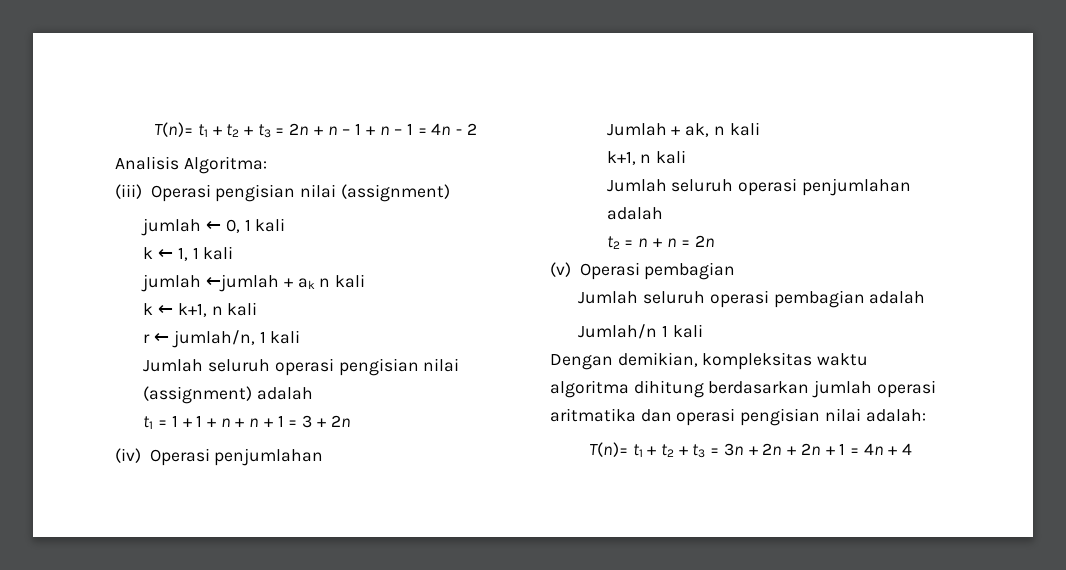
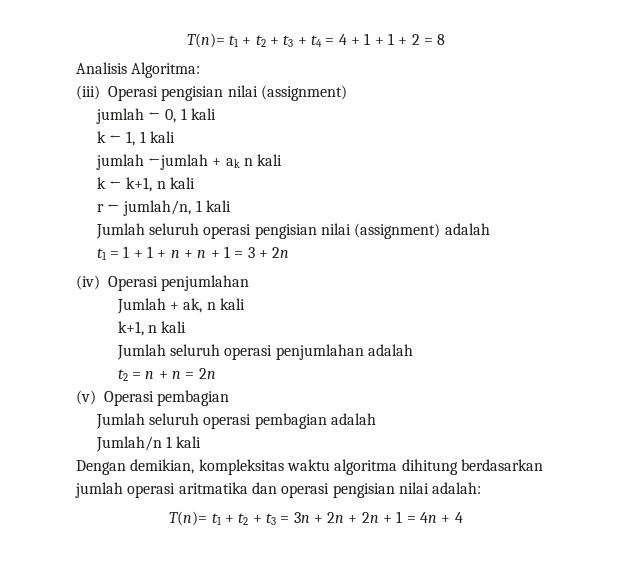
[154,122,477,138] T(n)= t1 + t2 + t3 = 2n + n – 1 + n – 1 = 4n - 2 -> [186,33,446,48] T(n)= t1 + t2 + t3 + t4 = 4 + 1 + 1 + 2 = 8

